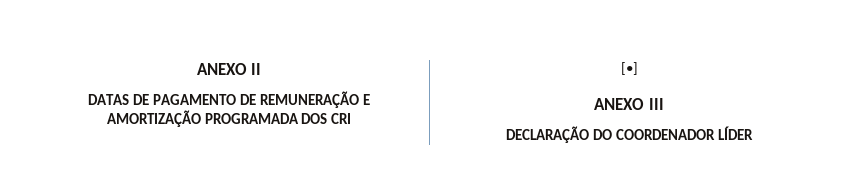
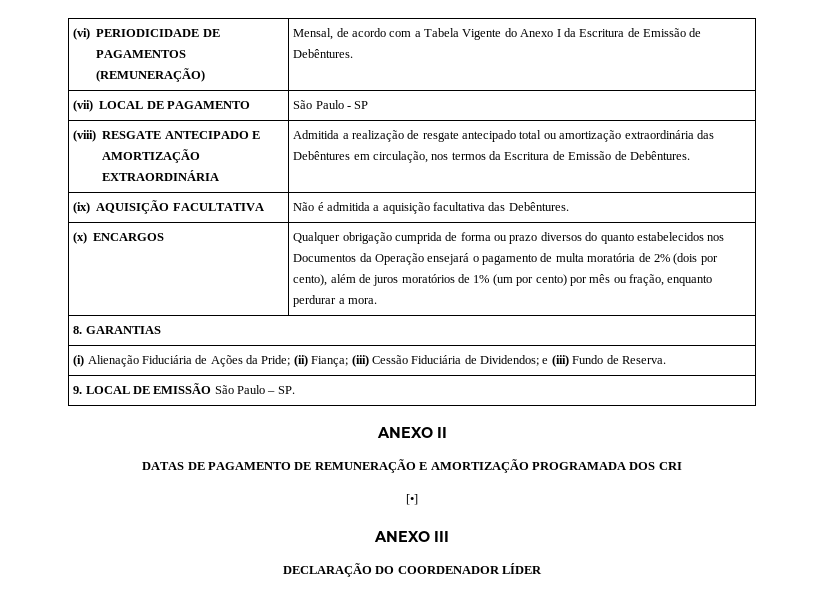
(196, 69) none -> [73,28,220,40] [96,50,187,58] [96,68,206,82] [293,28,702,40] [293,49,354,58] [73,100,251,112] [293,100,369,109] [73,130,261,142] [102,149,201,163] [102,170,220,181] [293,130,714,142] [293,151,690,163] [73,200,264,214] [293,202,569,214] [73,232,165,244] [293,232,725,244] [293,253,718,265] [293,274,713,286] [293,295,377,307] [73,326,161,334] [73,355,666,367] [73,383,295,394] (vi) PERIODICIDADE DE PAGAMENTOS (REMUNERAÇÃO) | Mensal, de acordo com a Tabela Vigente do Anexo I da Escritura de Emissão de Debêntures. // (vii) LOCAL DE PAGAMENTO | São Paulo - SP // (viii) RESGATE ANTECIPADO E AMORTIZAÇÃO EXTRAORDINÁRIA | Admitida a realização de resgate antecipado total ou amortização extraordinária das Debêntures em circulação, nos termos da Escritura de Emissão de Debêntures. // (ix) AQUISIÇÃO FACULTATIVA | Não é admitida a aquisição facultativa das Debêntures. // (x) ENCARGOS | Qualquer obrigação cumprida de forma ou prazo diversos do quanto estabelecidos nos Documentos da Operação ensejará o pagamento de multa moratória de 2% (dois por cento), além de juros moratórios de 1% (um por cento) por mês ou fração, enquanto perdurar a mora. // 8. GARANTIAS // (i) Alienação Fiduciária de Ações da Pride; (ii) Fiança; (iii) Cessão Fiduciária de Dividendos; e (iii) Fundo de Reserva. // 9. LOCAL DE EMISSÃO São Paulo – SP. //

